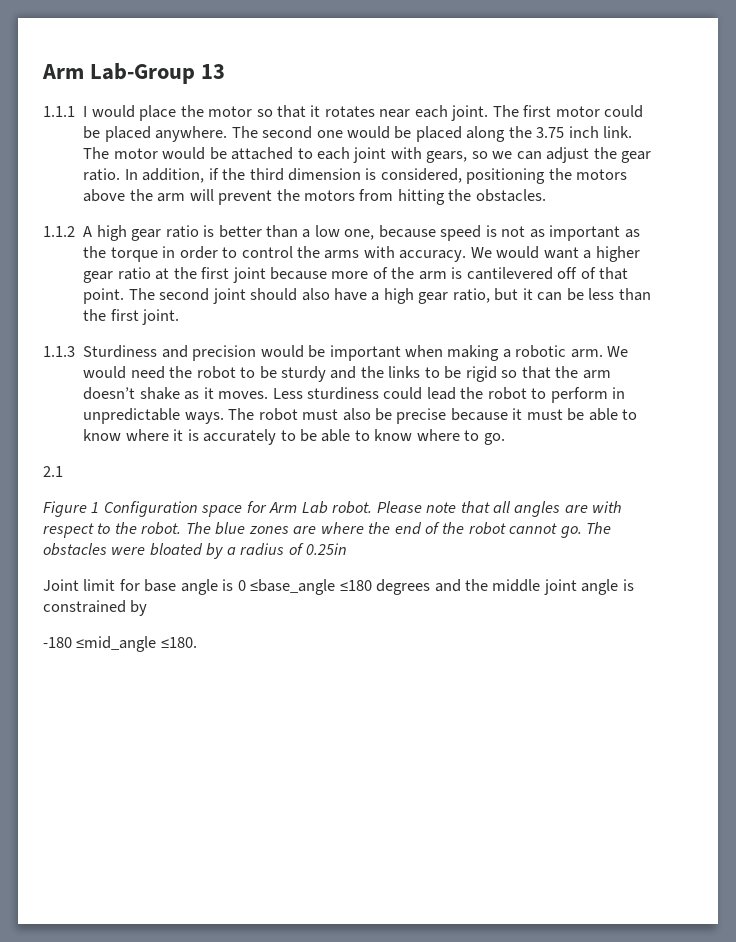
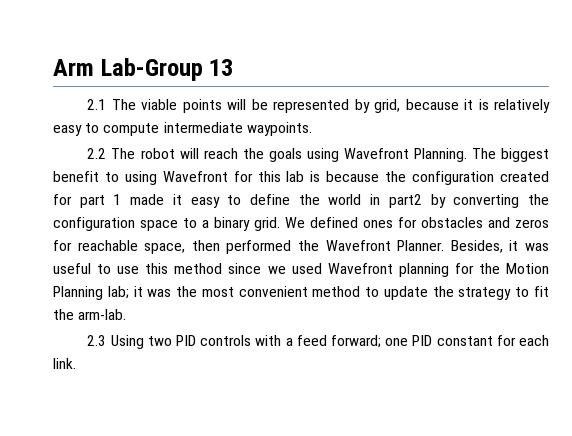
[43,105,644,121] [83,126,633,142] [83,147,652,163] [83,168,628,184] [83,189,546,205] [43,225,640,241] [83,246,640,262] [83,267,629,283] [83,288,651,304] [83,309,180,325] [43,345,629,361] [83,366,611,382] [83,387,626,403] [83,408,638,424] [83,429,505,445] [43,466,63,477] [43,501,623,517] [43,522,612,538] [43,543,348,559] [43,579,634,595] [43,600,148,616] [43,636,197,652] 1.1.1 I would place the motor so that it rotates near each joint. The first motor could be placed anywhere. The second one would be placed along the 3.75 inch link. The motor would be attached to each joint with gears, so we can adjust the gear ratio. In addition, if the third dimension is considered, positioning the motors above the arm will prevent the motors from hitting the obstacles. // 1.1.2 A high gear ratio is better than a low one, because speed is not as important as the torque in order to control the arms with accuracy. We would want a higher gear ratio at the first joint because more of the arm is cantilevered off of that point. The second joint should also have a high gear ratio, but it can be less than the first joint. // 1.1.3 Sturdiness and precision would be important when making a robotic arm. We would need the robot to be sturdy and the links to be rigid so that the arm doesn’t shake as it moves. Less sturdiness could lead the robot to perform in unpredictable ways. The robot must also be precise because it must be able to know where it is accurately to be able to know where to go. // 2.1 // Figure 1 Configuration space for Arm Lab robot. Please note that all angles are with respect to the robot. The blue zones are where the end of the robot cannot go. The obstacles were bloated by a radius of 0.25in // Joint limit for base angle is 0 ≤base_angle ≤180 degrees and the middle joint angle is constrained by // -180 ≤mid_angle ≤180. -> [87,99,550,113] [53,122,312,136] [87,148,549,162] [53,171,550,185] [53,194,549,208] [53,217,549,231] [53,240,550,254] [53,263,549,277] [53,286,549,300] [53,309,127,320] [87,335,549,349] [53,358,76,369] 2.1 The viable points will be represented by grid, because it is relatively easy to compute intermediate waypoints. // 2.2 The robot will reach the goals using Wavefront Planning. The biggest benefit to using Wavefront for this lab is because the configuration created for part 1 made it easy to define the world in part2 by converting the configuration space to a binary grid. We defined ones for obstacles and zeros for reachable space, then performed the Wavefront Planner. Besides, it was useful to use this method since we used Wavefront planning for the Motion Planning lab; it was the most convenient method to update the strategy to fit the arm-lab. // 2.3 Using two PID controls with a feed forward; one PID constant for each link.

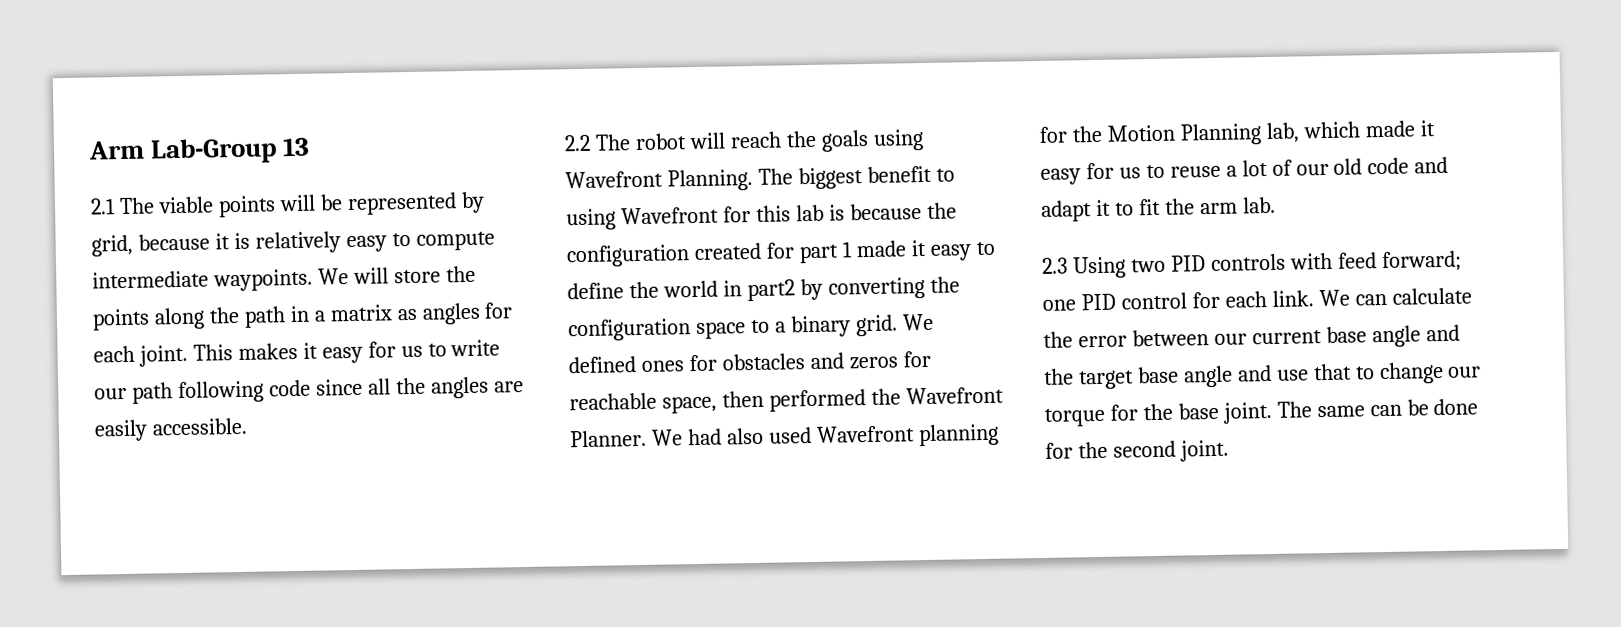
(312, 129) none -> [317,265,476,285] [92,302,514,331] [93,339,501,367] [94,376,524,404] [94,417,248,442] We will store the points along the path in a matrix as angles for each joint. This makes it easy for us to write our path following code since all the angles are easily accessible.
[450,240,550,253] [53,263,286,274] Besides, it was useful to use this method since we -> [651,427,764,446] We had also
[107,286,512,300] lab; it was the most convenient method to update the strategy -> [1265,120,1435,144] [1040,156,1449,185] [1041,199,1111,222] lab, which made it easy for us to reuse a lot of our old code and adapt it
[78,309,127,320] arm-lab. -> [1199,196,1276,215] arm lab.
[285,338,293,346] a -> (1333, 261) none
[436,336,493,346] constant -> [1120,292,1187,310] control
(76, 363) none -> [1318,287,1472,307] [1043,324,1460,348] [1044,361,1482,390] [1044,398,1479,427] [1045,439,1229,462] We can calculate the error between our current base angle and the target base angle and use that to change our torque for the base joint. The same can be done for the second joint.

